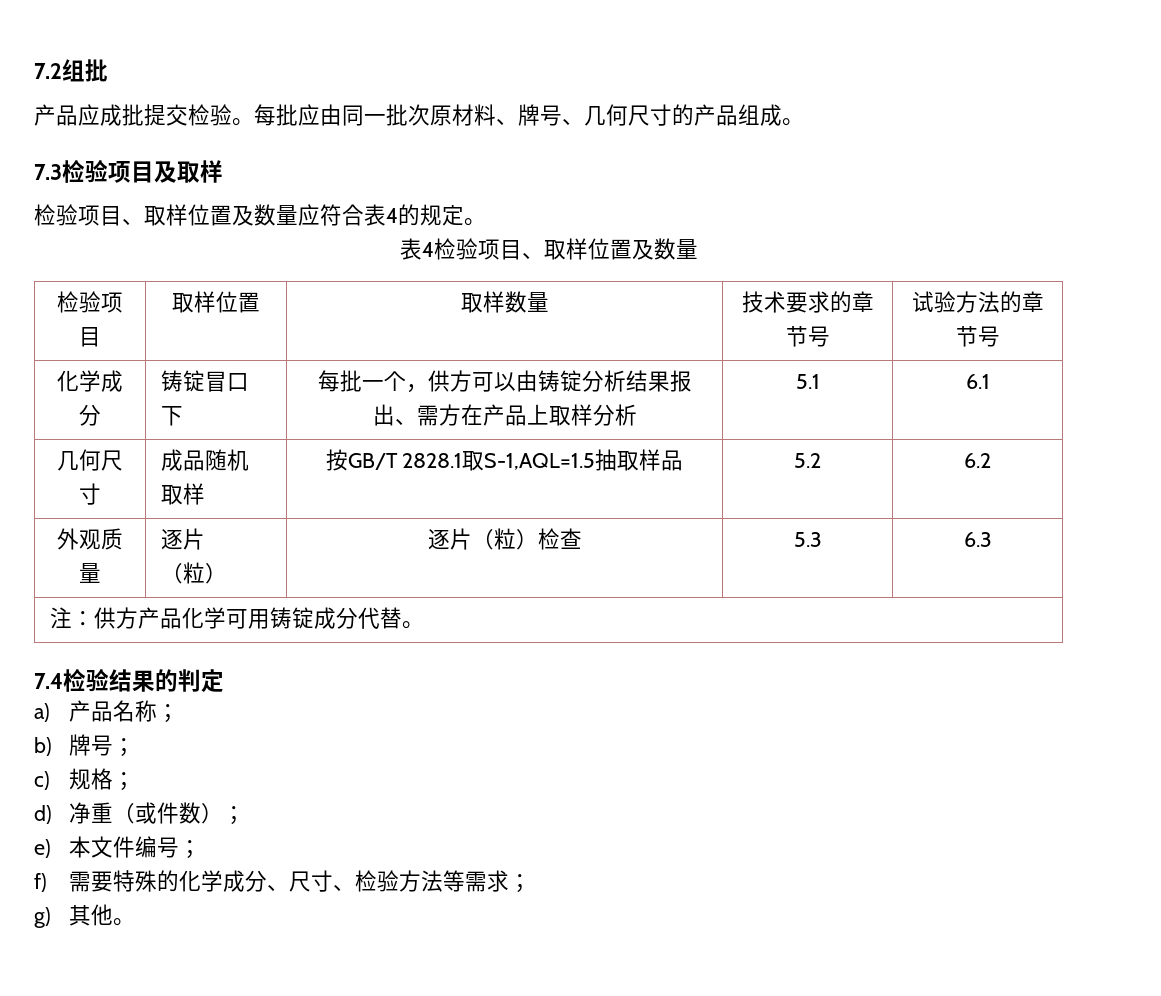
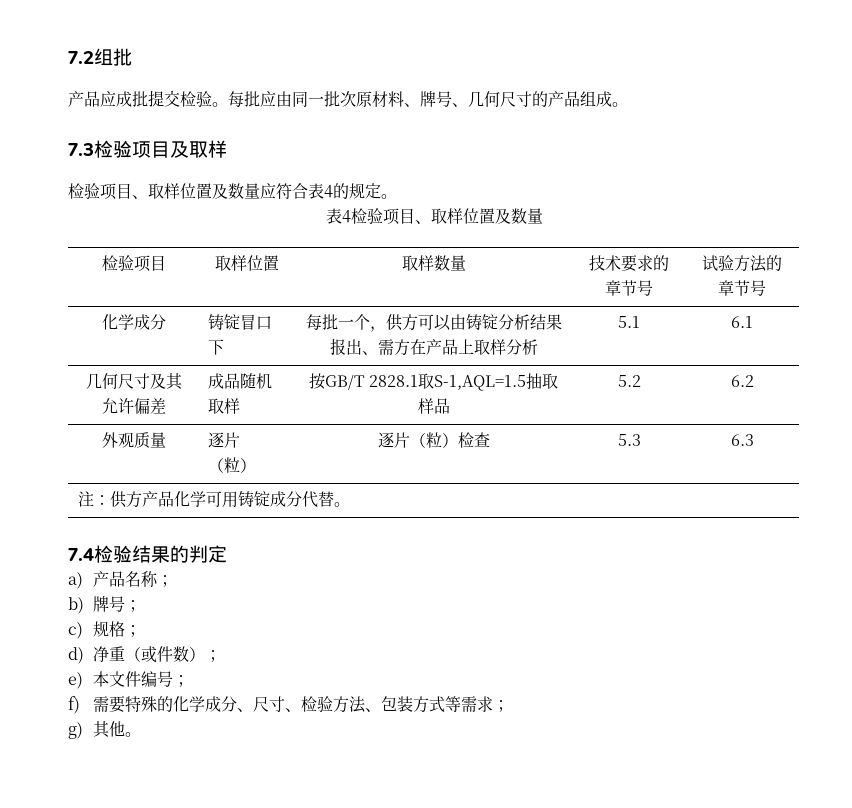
(101, 494) none -> [149,373,183,390] [101,398,166,414] 及其允许偏差
(444, 881) none -> [365,696,446,713] 、包装方式

